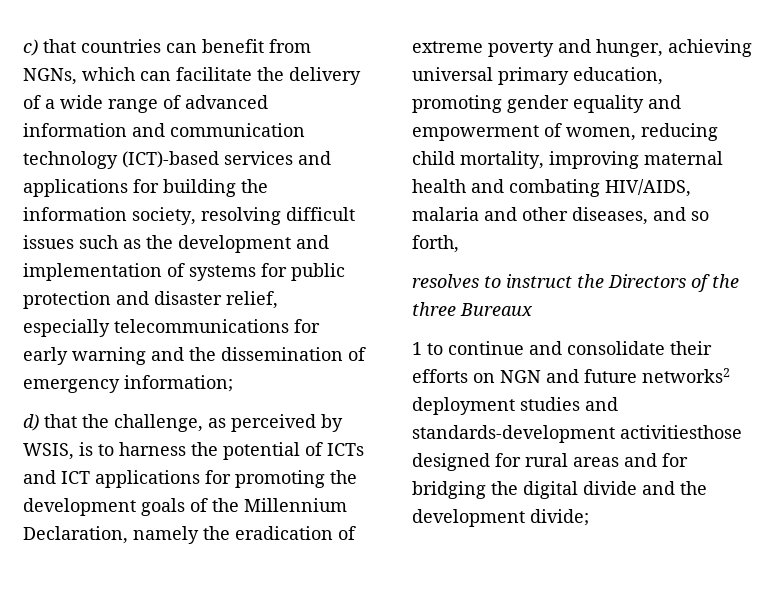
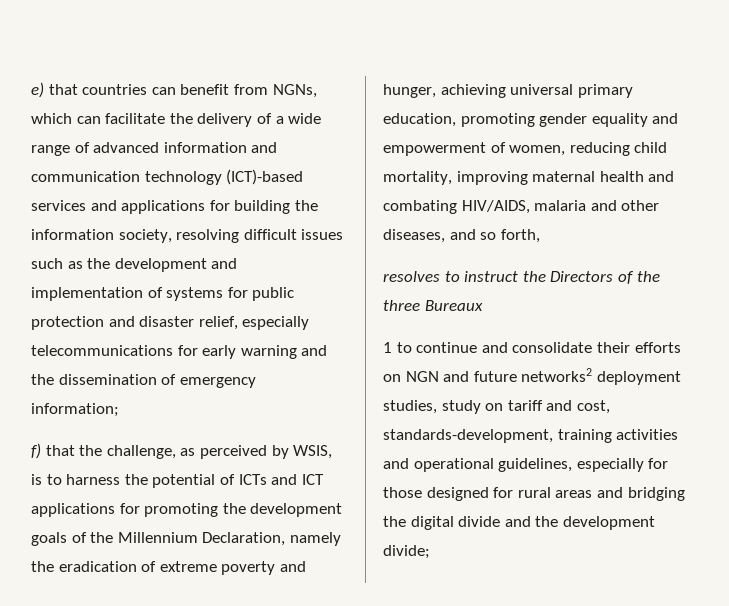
[23,39,38,56] c) -> [31,82,44,98] e)
[23,414,39,431] d) -> [31,443,41,459] f)
[520,397,618,411] [412,425,742,443] studies and standards-development activitiesthose -> [383,400,610,414] [383,429,679,443] [383,458,669,472] [383,487,422,498] studies, study on tariff and cost, standards-development, training activities and operational guidelines, especially for those
[662,453,688,467] for -> (623, 492) none

